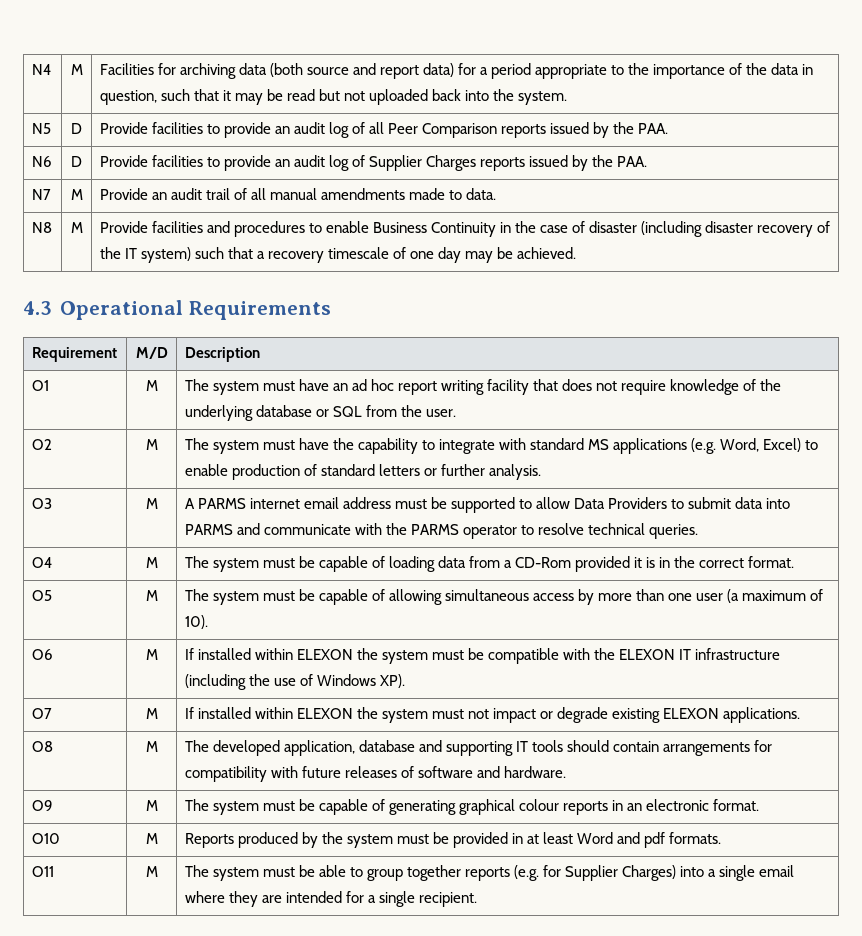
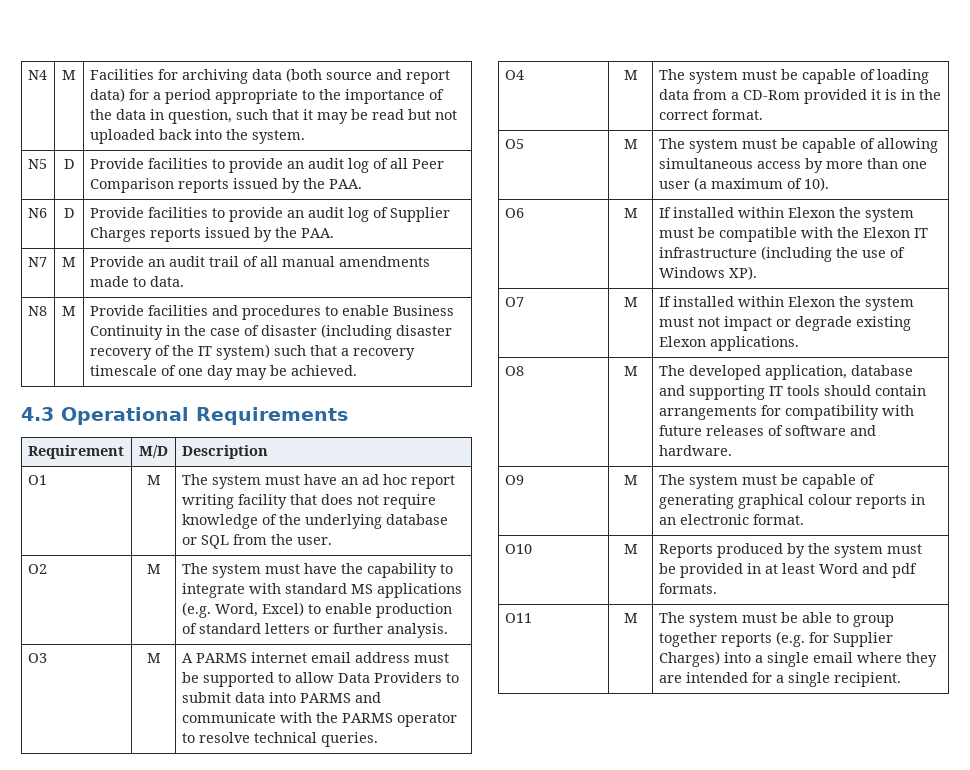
[296,649,353,660] ELEXON -> [787,207,835,218] Elexon
[619,649,676,660] ELEXON -> [862,227,910,238] Elexon
[296,708,353,719] ELEXON -> [787,296,835,307] Elexon
[663,708,720,719] ELEXON -> [658,336,706,347] Elexon

